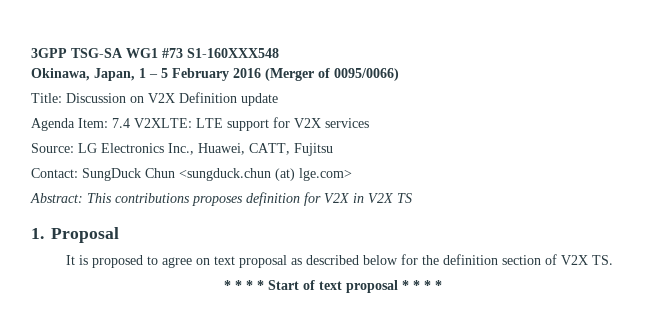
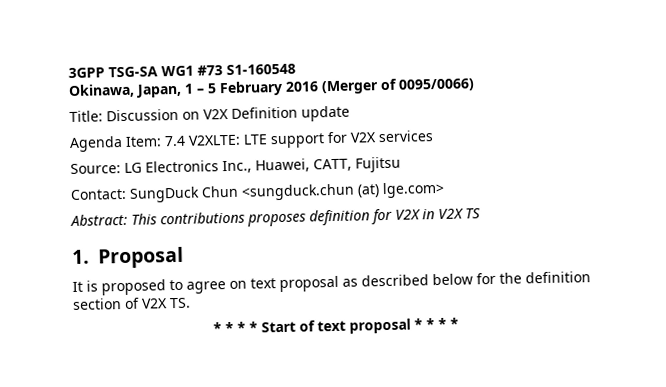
[187,48,279,58] S1-160XXX548 -> [226,63,296,76] S1-160548

